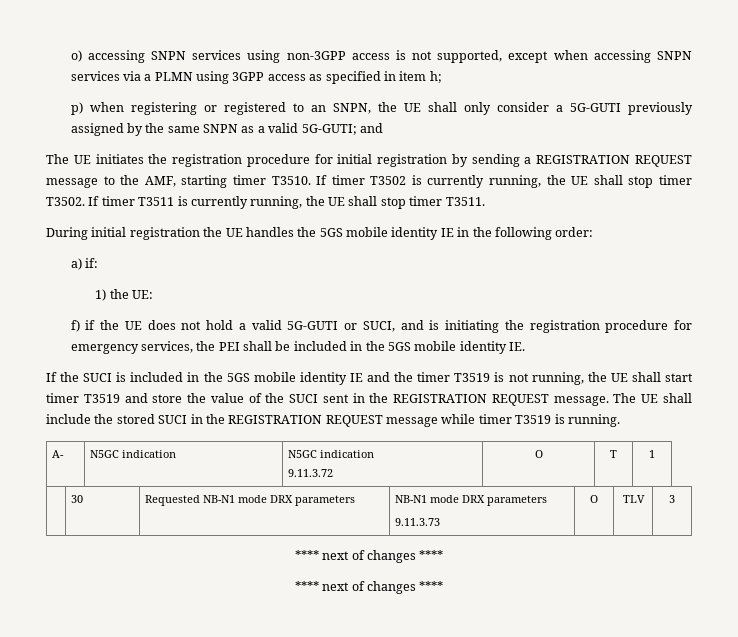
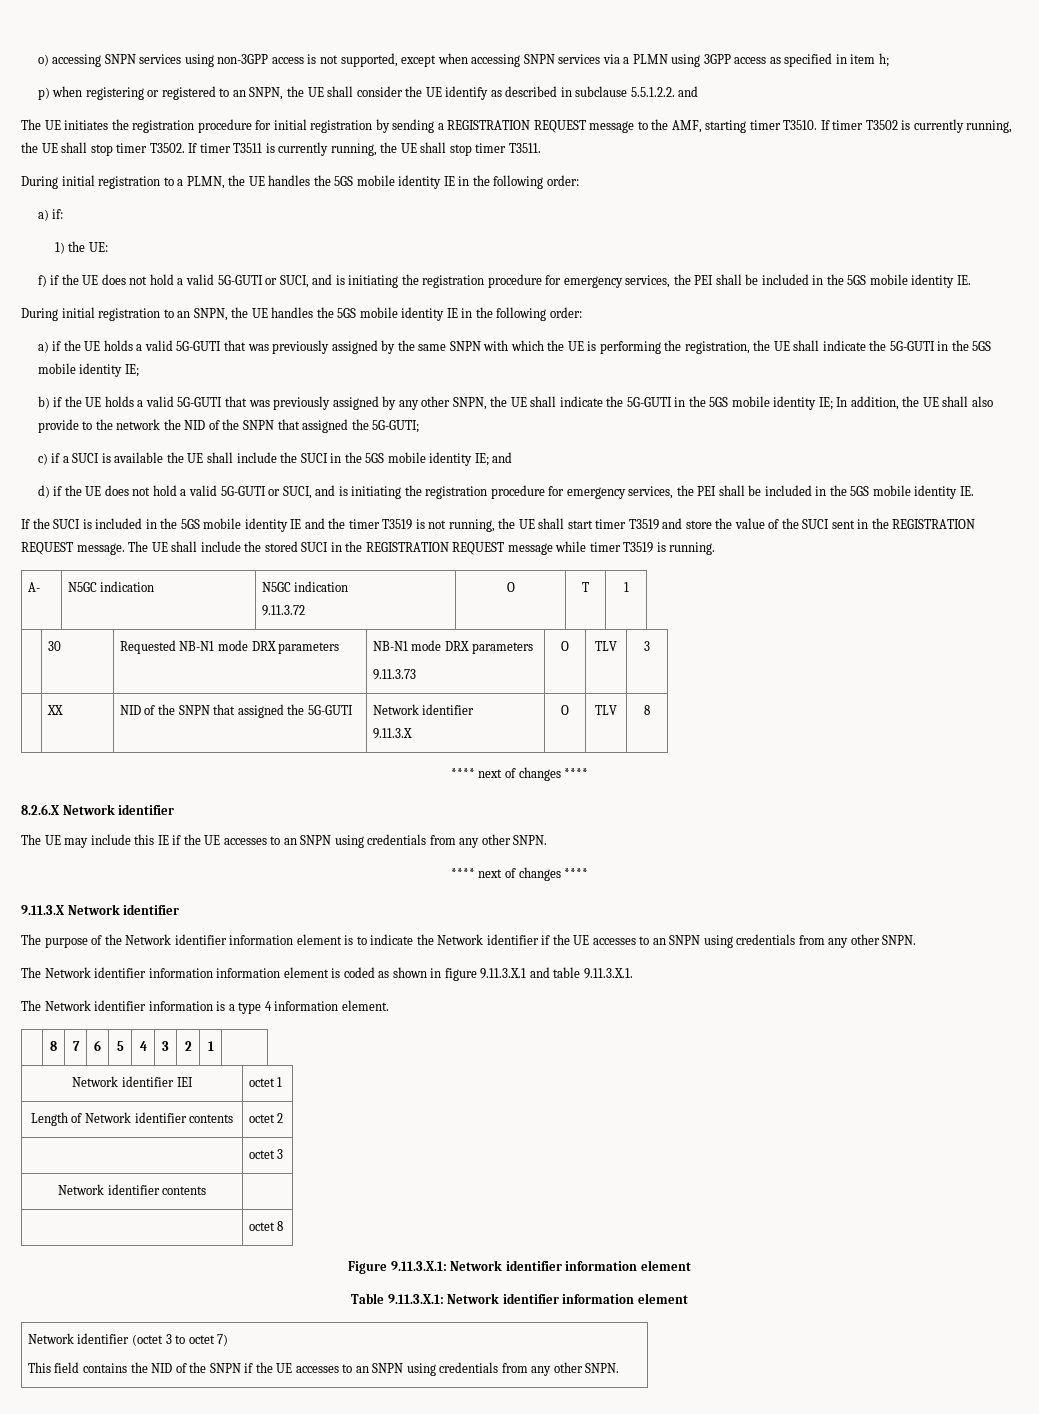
[463,102,693,115] [70,123,357,136] only consider a 5G-GUTI previously assigned by the same SNPN as a valid 5G-GUTI; -> [356,86,675,100] consider the UE identify as described in subclause 5.5.1.2.2.
(200, 233) none -> [163,176,225,189] to a PLMN,
(526, 346) none -> [21,307,582,321] [37,340,992,354] [37,363,139,377] [37,396,993,410] [37,419,420,433] [37,452,513,466] [37,485,974,499] // During initial registration to an SNPN, the UE handles the 5GS mobile identity IE in the following order: // a) if the UE holds a valid 5G-GUTI that was previously assigned by the same SNPN with which the UE is performing the registration, the UE shall indicate the 5G-GUTI in the 5GS mobile identity IE; // b) if the UE holds a valid 5G-GUTI that was previously assigned by any other SNPN, the UE shall indicate the 5G-GUTI in the 5GS mobile identity IE; In addition, the UE shall also provide to the network the NID of the SNPN that assigned the 5G-GUTI; // c) if a SUCI is available the UE shall include the SUCI in the 5GS mobile identity IE; and // d) if the UE does not hold a valid 5G-GUTI or SUCI, and is initiating the registration procedure for emergency services, the PEI shall be included in the 5GS mobile identity IE.
[294,550,444,563] [294,581,444,594] // **** next of changes **** // **** next of changes **** -> [46,705,63,715] [119,704,353,718] [372,704,475,715] [372,728,412,739] [561,705,569,715] [595,705,617,715] [644,705,650,715] [450,767,589,781] [21,804,175,815] [21,834,548,848] [450,867,589,881] [21,904,180,915] [21,934,917,948] [21,967,633,981] [21,1000,389,1014] [50,1041,57,1051] [72,1041,80,1051] [94,1040,101,1051] [116,1041,124,1051] [139,1041,147,1051] [162,1041,169,1051] [184,1041,192,1051] [207,1041,214,1051] [72,1076,193,1087] [248,1077,283,1087] [30,1112,234,1126] [248,1113,284,1123] [248,1149,284,1159] [57,1184,207,1195] [248,1221,284,1231] [348,1260,691,1274] [351,1293,688,1304] [27,1333,229,1346] [27,1362,620,1376] // | XX | NID of the SNPN that assigned the 5G-GUTI | Network identifier // 9.11.3.X | O | TLV | 8 // **** next of changes **** // 8.2.6.X Network identifier // The UE may include this IE if the UE accesses to an SNPN using credentials from any other SNPN. // **** next of changes **** // 9.11.3.X Network identifier // The purpose of the Network identifier information element is to indicate the Network identifier if the UE accesses to an SNPN using credentials from any other SNPN. // The Network identifier information information element is coded as shown in figure 9.11.3.X.1 and table 9.11.3.X.1. // The Network identifier information is a type 4 information element. // | 8 | 7 | 6 | 5 | 4 | 3 | 2 | 1 | // Network identifier IEI | octet 1 // Length of Network identifier contents | octet 2 // | octet 3 // Network identifier contents | // | octet 8 // Figure 9.11.3.X.1: Network identifier information element // Table 9.11.3.X.1: Network identifier information element // Network identifier (octet 3 to octet 7) // This field contains the NID of the SNPN if the UE accesses to an SNPN using credentials from any other SNPN.

